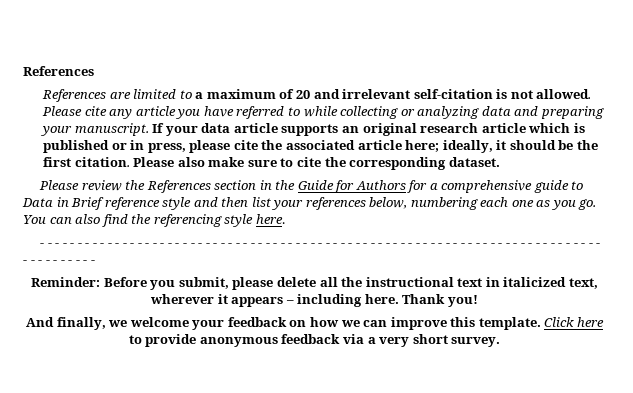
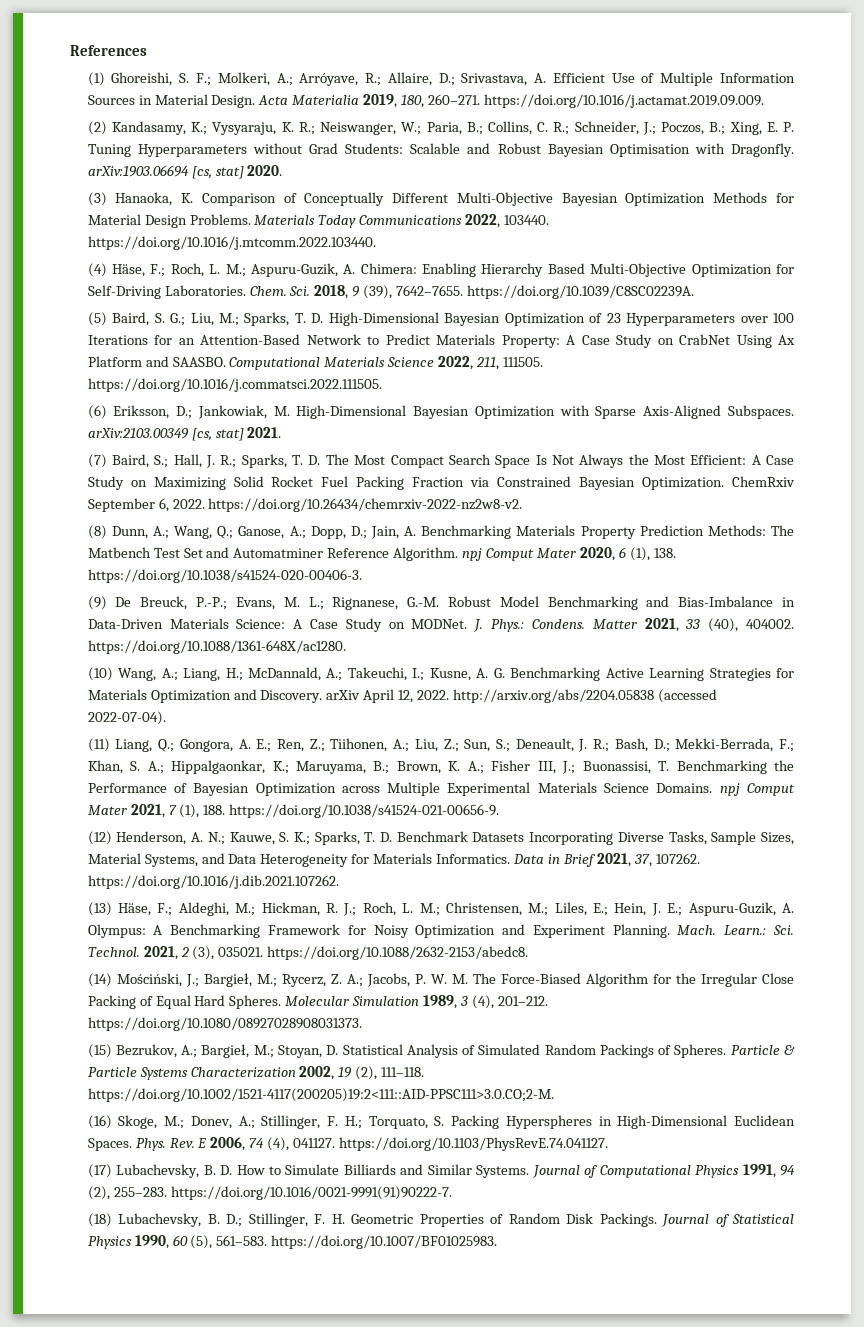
[42,89,592,102] [42,106,604,119] [40,123,585,136] [43,140,598,153] [43,157,500,170] [39,180,584,193] [22,197,597,210] [23,214,285,227] [40,243,601,247] [23,260,95,264] [31,277,598,290] [150,294,478,307] [26,317,604,330] [128,334,501,347] References are limited to a maximum of 20 and irrelevant self-citation is not allowed. Please cite any article you have referred to while collecting or analyzing data and preparing your manuscript. If your data article supports an original research article which is published or in press, please cite the associated article here; ideally, it should be the first citation. Please also make sure to cite the corresponding dataset. // Please review the References section in the Guide for Authors for a comprehensive guide to Data in Brief reference style and then list your references below, numbering each one as you go. You can also find the referencing style here. // - - - - - - - - - - - - - - - - - - - - - - - - - - - - - - - - - - - - - - - - - - - - - - - - - - - - - - - - - - - - - - - - - - - - - - - - - - - - - - - - - - - - - // Reminder: Before you submit, please delete all the instructional text in italicized text, wherever it appears – including here. Thank you! // And finally, we welcome your feedback on how we can improve this template. Click here to provide anonymous feedback via a very short survey. -> [87,72,796,86] [87,94,764,108] [87,121,794,135] [87,143,794,157] [87,165,283,179] [87,192,794,206] [87,214,550,228] [87,236,376,250] [87,263,794,277] [87,285,694,299] [87,312,795,326] [87,334,795,348] [87,356,543,370] [87,378,382,392] [87,405,794,419] [87,427,282,441] [87,454,795,468] [87,476,795,490] [87,498,523,512] [87,525,795,539] [87,547,676,561] [87,569,362,583] [87,596,796,610] [87,618,795,632] [87,640,346,654] [87,667,795,681] [87,689,717,703] [87,711,166,725] [87,738,794,752] [87,760,795,774] [87,782,795,796] [87,804,500,818] [87,831,795,845] [87,853,700,867] [87,875,339,889] [87,902,794,916] [87,924,794,938] [87,946,529,960] [87,973,794,987] [87,995,548,1009] [87,1017,362,1031] [87,1044,796,1058] [87,1066,425,1080] [87,1088,554,1102] [87,1115,796,1129] [87,1137,608,1151] [87,1164,796,1178] [87,1186,452,1200] [87,1213,794,1227] [87,1235,498,1249] (1) Ghoreishi, S. F.; Molkeri, A.; Arróyave, R.; Allaire, D.; Srivastava, A. Efficient Use of Multiple Information Sources in Material Design. Acta Materialia 2019, 180, 260–271. https://doi.org/10.1016/j.actamat.2019.09.009. // (2) Kandasamy, K.; Vysyaraju, K. R.; Neiswanger, W.; Paria, B.; Collins, C. R.; Schneider, J.; Poczos, B.; Xing, E. P. Tuning Hyperparameters without Grad Students: Scalable and Robust Bayesian Optimisation with Dragonfly. arXiv:1903.06694 [cs, stat] 2020. // (3) Hanaoka, K. Comparison of Conceptually Different Multi-Objective Bayesian Optimization Methods for Material Design Problems. Materials Today Communications 2022, 103440. https://doi.org/10.1016/j.mtcomm.2022.103440. // (4) Häse, F.; Roch, L. M.; Aspuru-Guzik, A. Chimera: Enabling Hierarchy Based Multi-Objective Optimization for Self-Driving Laboratories. Chem. Sci. 2018, 9 (39), 7642–7655. https://doi.org/10.1039/C8SC02239A. // (5) Baird, S. G.; Liu, M.; Sparks, T. D. High-Dimensional Bayesian Optimization of 23 Hyperparameters over 100 Iterations for an Attention-Based Network to Predict Materials Property: A Case Study on CrabNet Using Ax Platform and SAASBO. Computational Materials Science 2022, 211, 111505. https://doi.org/10.1016/j.commatsci.2022.111505. // (6) Eriksson, D.; Jankowiak, M. High-Dimensional Bayesian Optimization with Sparse Axis-Aligned Subspaces. arXiv:2103.00349 [cs, stat] 2021. // (7) Baird, S.; Hall, J. R.; Sparks, T. D. The Most Compact Search Space Is Not Always the Most Efficient: A Case Study on Maximizing Solid Rocket Fuel Packing Fraction via Constrained Bayesian Optimization. ChemRxiv September 6, 2022. https://doi.org/10.26434/chemrxiv-2022-nz2w8-v2. // (8) Dunn, A.; Wang, Q.; Ganose, A.; Dopp, D.; Jain, A. Benchmarking Materials Property Prediction Methods: The Matbench Test Set and Automatminer Reference Algorithm. npj Comput Mater 2020, 6 (1), 138. https://doi.org/10.1038/s41524-020-00406-3. // (9) De Breuck, P.-P.; Evans, M. L.; Rignanese, G.-M. Robust Model Benchmarking and Bias-Imbalance in Data-Driven Materials Science: A Case Study on MODNet. J. Phys.: Condens. Matter 2021, 33 (40), 404002. https://doi.org/10.1088/1361-648X/ac1280. // (10) Wang, A.; Liang, H.; McDannald, A.; Takeuchi, I.; Kusne, A. G. Benchmarking Active Learning Strategies for Materials Optimization and Discovery. arXiv April 12, 2022. http://arxiv.org/abs/2204.05838 (accessed 2022-07-04). // (11) Liang, Q.; Gongora, A. E.; Ren, Z.; Tiihonen, A.; Liu, Z.; Sun, S.; Deneault, J. R.; Bash, D.; Mekki-Berrada, F.; Khan, S. A.; Hippalgaonkar, K.; Maruyama, B.; Brown, K. A.; Fisher III, J.; Buonassisi, T. Benchmarking the Performance of Bayesian Optimization across Multiple Experimental Materials Science Domains. npj Comput Mater 2021, 7 (1), 188. https://doi.org/10.1038/s41524-021-00656-9. // (12) Henderson, A. N.; Kauwe, S. K.; Sparks, T. D. Benchmark Datasets Incorporating Diverse Tasks, Sample Sizes, Material Systems, and Data Heterogeneity for Materials Informatics. Data in Brief 2021, 37, 107262. https://doi.org/10.1016/j.dib.2021.107262. // (13) Häse, F.; Aldeghi, M.; Hickman, R. J.; Roch, L. M.; Christensen, M.; Liles, E.; Hein, J. E.; Aspuru-Guzik, A. Olympus: A Benchmarking Framework for Noisy Optimization and Experiment Planning. Mach. Learn.: Sci. Technol. 2021, 2 (3), 035021. https://doi.org/10.1088/2632-2153/abedc8. // (14) Mościński, J.; Bargieł, M.; Rycerz, Z. A.; Jacobs, P. W. M. The Force-Biased Algorithm for the Irregular Close Packing of Equal Hard Spheres. Molecular Simulation 1989, 3 (4), 201–212. https://doi.org/10.1080/08927028908031373. // (15) Bezrukov, A.; Bargieł, M.; Stoyan, D. Statistical Analysis of Simulated Random Packings of Spheres. Particle & Particle Systems Characterization 2002, 19 (2), 111–118. https://doi.org/10.1002/1521-4117(200205)19:2<111::AID-PPSC111>3.0.CO;2-M. // (16) Skoge, M.; Donev, A.; Stillinger, F. H.; Torquato, S. Packing Hyperspheres in High-Dimensional Euclidean Spaces. Phys. Rev. E 2006, 74 (4), 041127. https://doi.org/10.1103/PhysRevE.74.041127. // (17) Lubachevsky, B. D. How to Simulate Billiards and Similar Systems. Journal of Computational Physics 1991, 94 (2), 255–283. https://doi.org/10.1016/0021-9991(91)90222-7. // (18) Lubachevsky, B. D.; Stillinger, F. H. Geometric Properties of Random Disk Packings. Journal of Statistical Physics 1990, 60 (5), 561–583. https://doi.org/10.1007/BF01025983.

